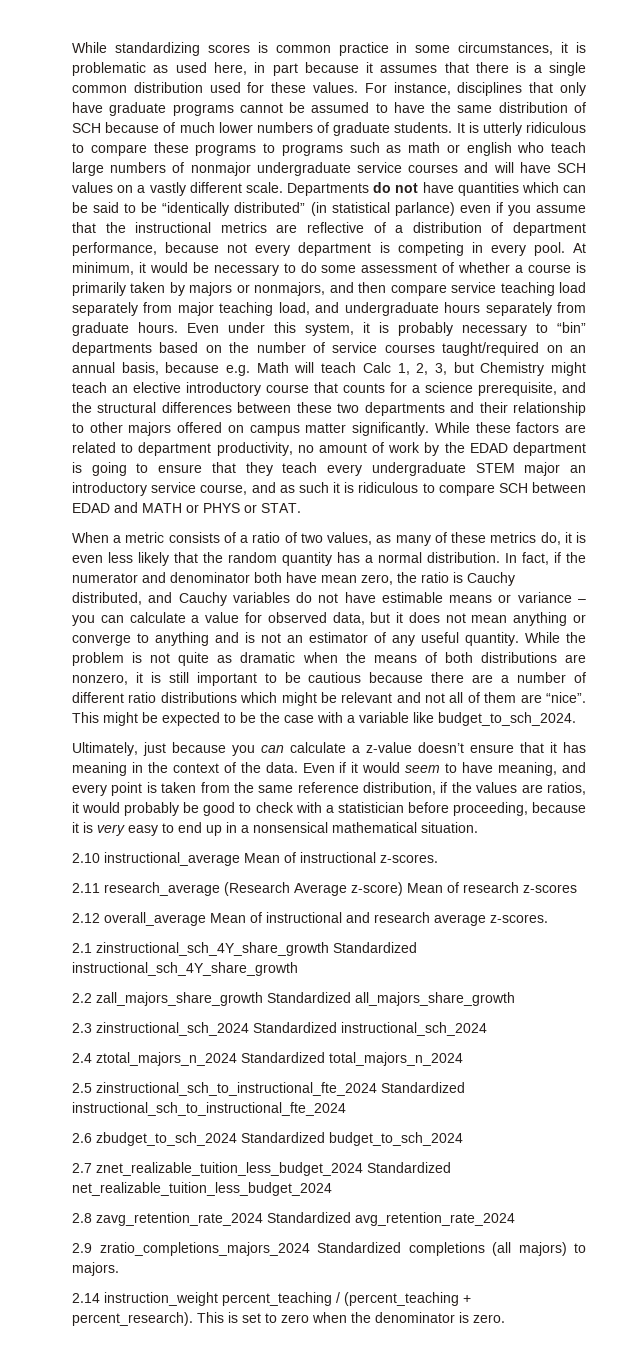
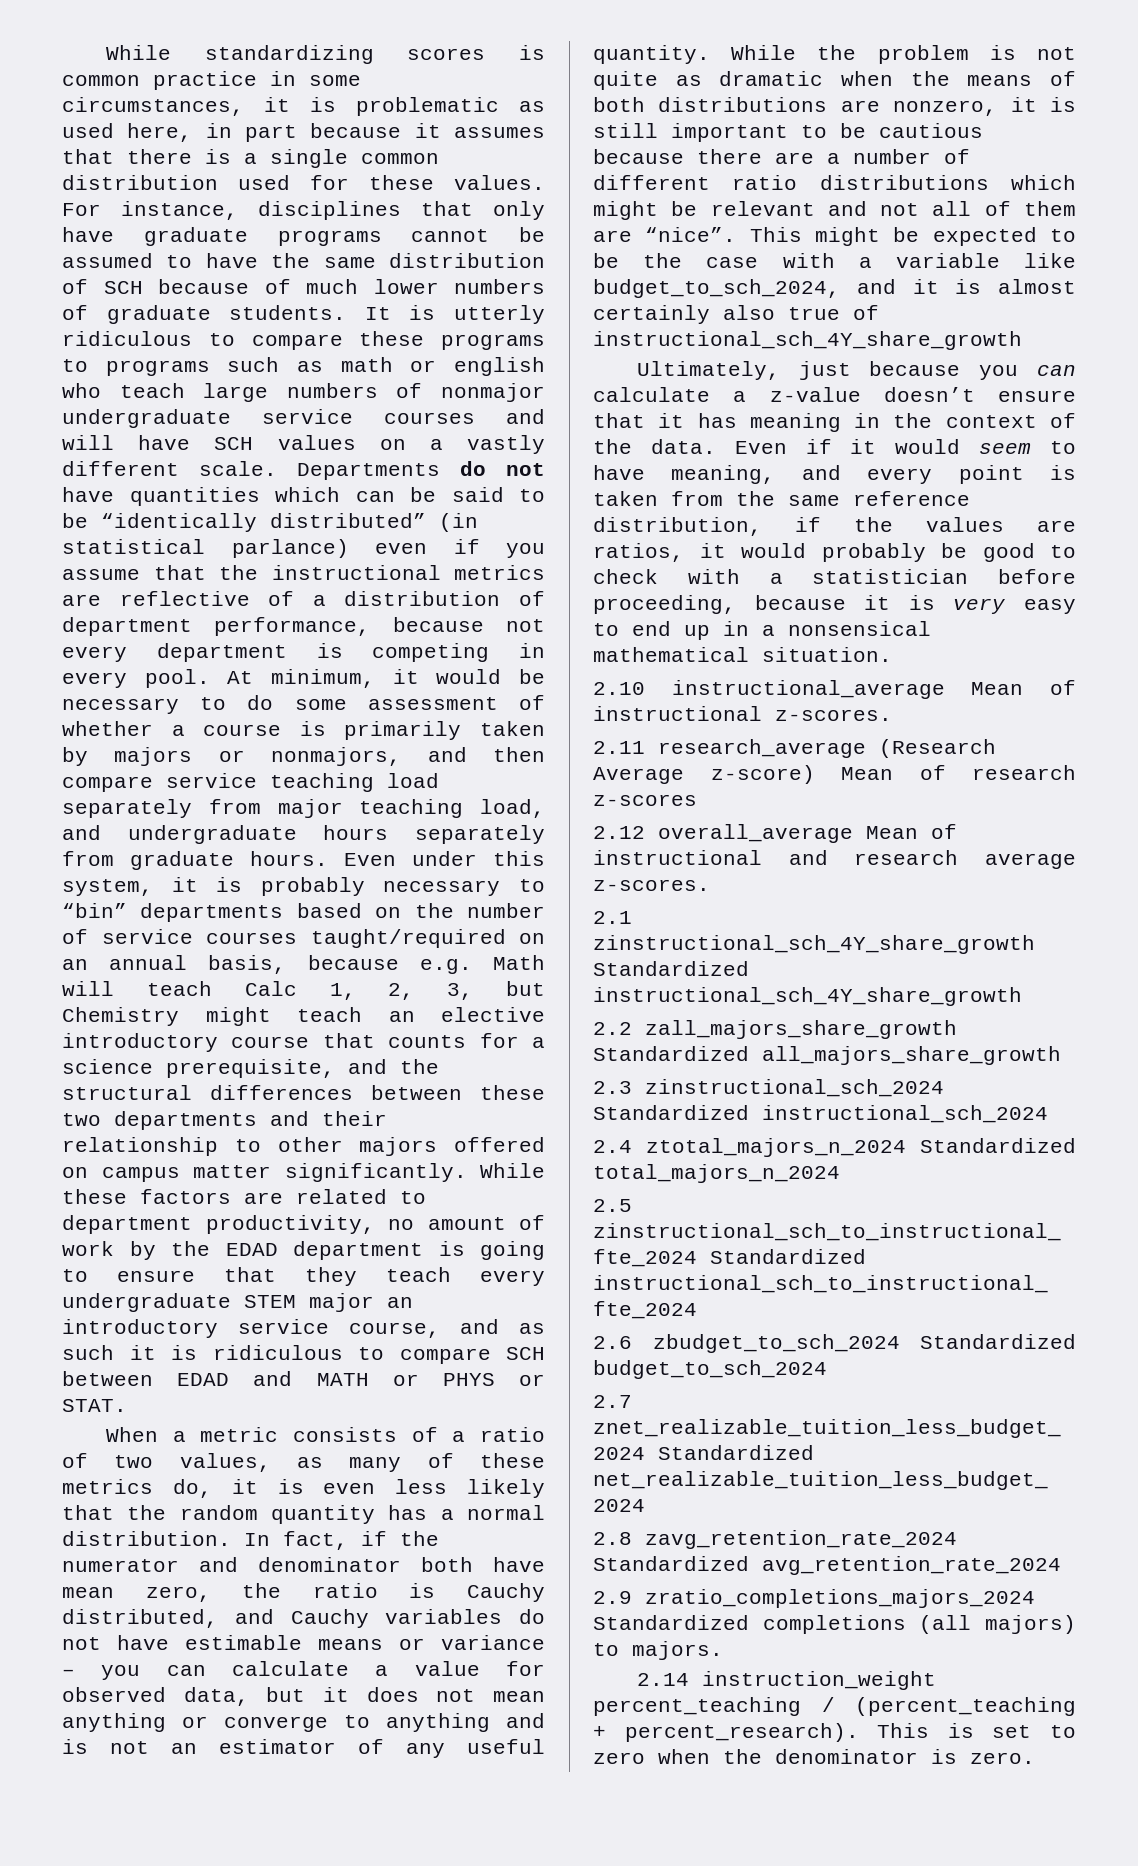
[438,712,576,726] budget_to_sch_2024. -> [593,279,1076,298] [593,305,879,324] [593,331,1022,350] budget_to_sch_2024, and it is almost certainly also true of instructional_sch_4Y_share_growth

